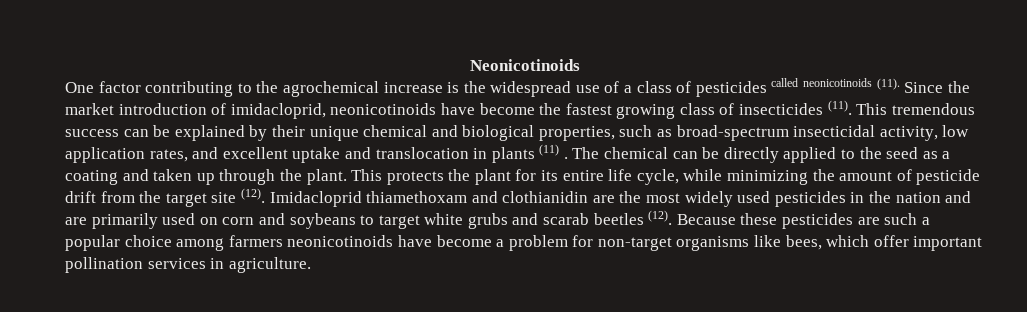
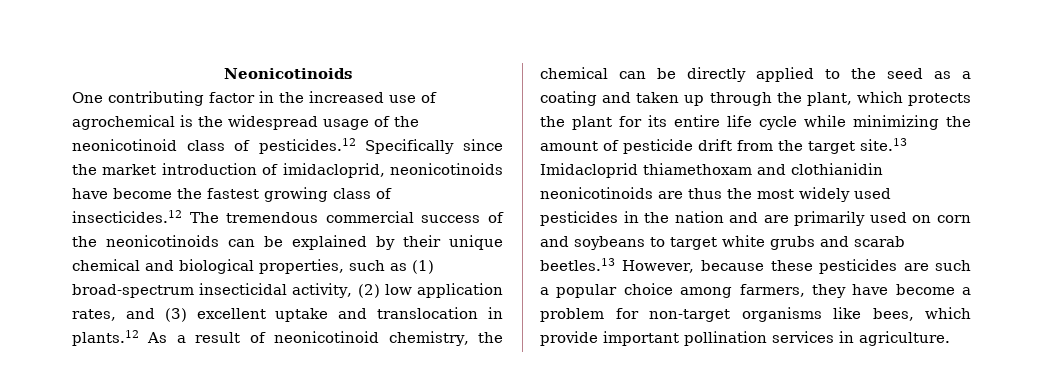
[98,78,944,97] factor contributing to the agrochemical increase is the widespread use of a class of pesticides called neonicotinoids (11). Since -> [108,91,437,106] [72,115,419,130] [72,138,503,154] contributing factor in the increased use of agrochemical is the widespread usage of the neonicotinoid class of pesticides.12 Specifically since
[739,100,975,115] [65,129,119,137] insecticides (11). This tremendous success -> [72,210,504,223] [72,235,219,247] insecticides.12 The tremendous commercial success of the neonicotinoids
(673, 133) none -> [412,260,434,274] (1)
(938, 133) none -> [357,284,380,298] (2)
(219, 153) none -> [164,308,187,322] (3)
[491,144,560,163] [563,147,600,159] plants (11) . The -> [72,330,503,346] plants.12 As a result of neonicotinoid chemistry, the
[306,169,383,185] plant. This -> [806,91,903,106] plant, which
[636,169,679,185] cycle, -> [759,116,797,130] cycle
[211,188,265,203] site (12). -> [860,138,907,151] site.13
[592,195,615,203] are -> [540,187,722,199] neonicotinoids are thus
[593,210,736,225] beetles (12). Because -> [540,258,764,273] beetles.13 However, because
[228,235,394,247] farmers neonicotinoids -> [739,284,846,298] farmers, they
[873,235,909,247] offer -> [540,331,598,346] provide

